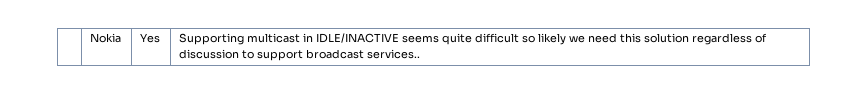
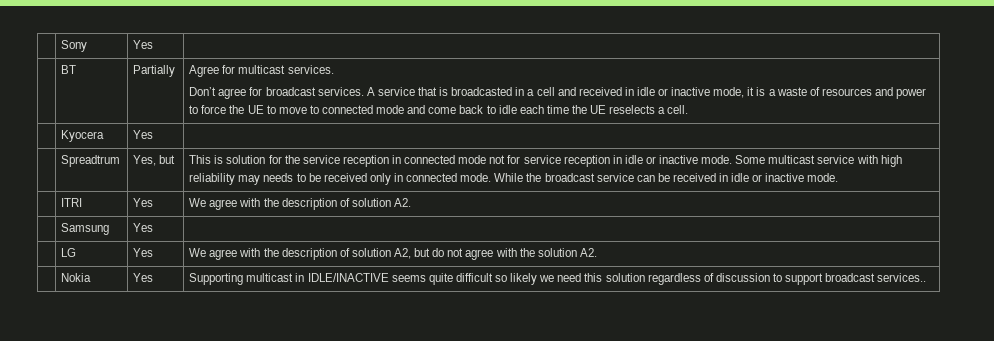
(89, 38) none -> [61,40,88,52] [133,40,154,49] [61,65,77,74] [133,65,176,77] [189,65,334,77] [189,87,927,99] [189,105,689,114] [61,130,105,142] [133,130,154,139] [61,155,121,167] [133,155,176,166] [189,155,902,167] [189,173,839,185] [61,198,83,207] [133,198,154,207] [189,198,411,210] [61,223,110,235] [133,223,154,232] [61,248,77,257] [133,248,154,257] [189,248,597,260] | Sony | Yes | // | BT | Partially | Agree for multicast services. // Don’t agree for broadcast services. A service that is broadcasted in a cell and received in idle or inactive mode, it is a waste of resources and power to force the UE to move to connected mode and come back to idle each time the UE reselects a cell. // | Kyocera | Yes | // | Spreadtrum | Yes, but | This is solution for the service reception in connected mode not for service reception in idle or inactive mode. Some multicast service with high reliability may needs to be received only in connected mode. While the broadcast service can be received in idle or inactive mode. // | ITRI | Yes | We agree with the description of solution A2. // | Samsung | Yes | // | LG | Yes | We agree with the description of solution A2, but do not agree with the solution A2. //

